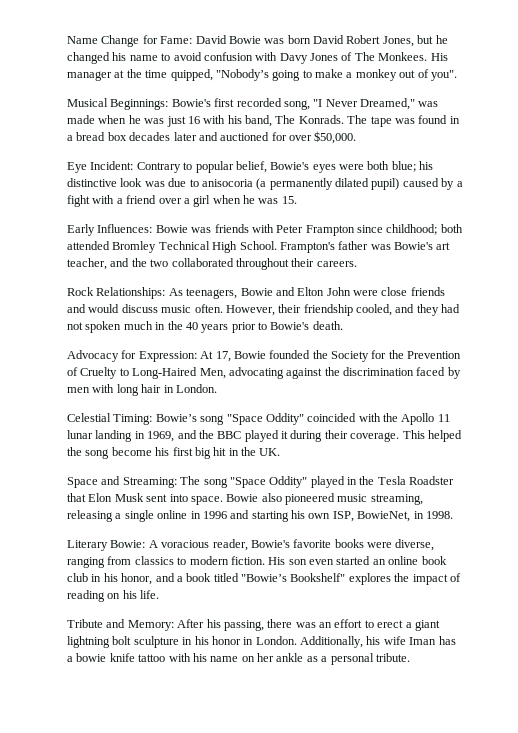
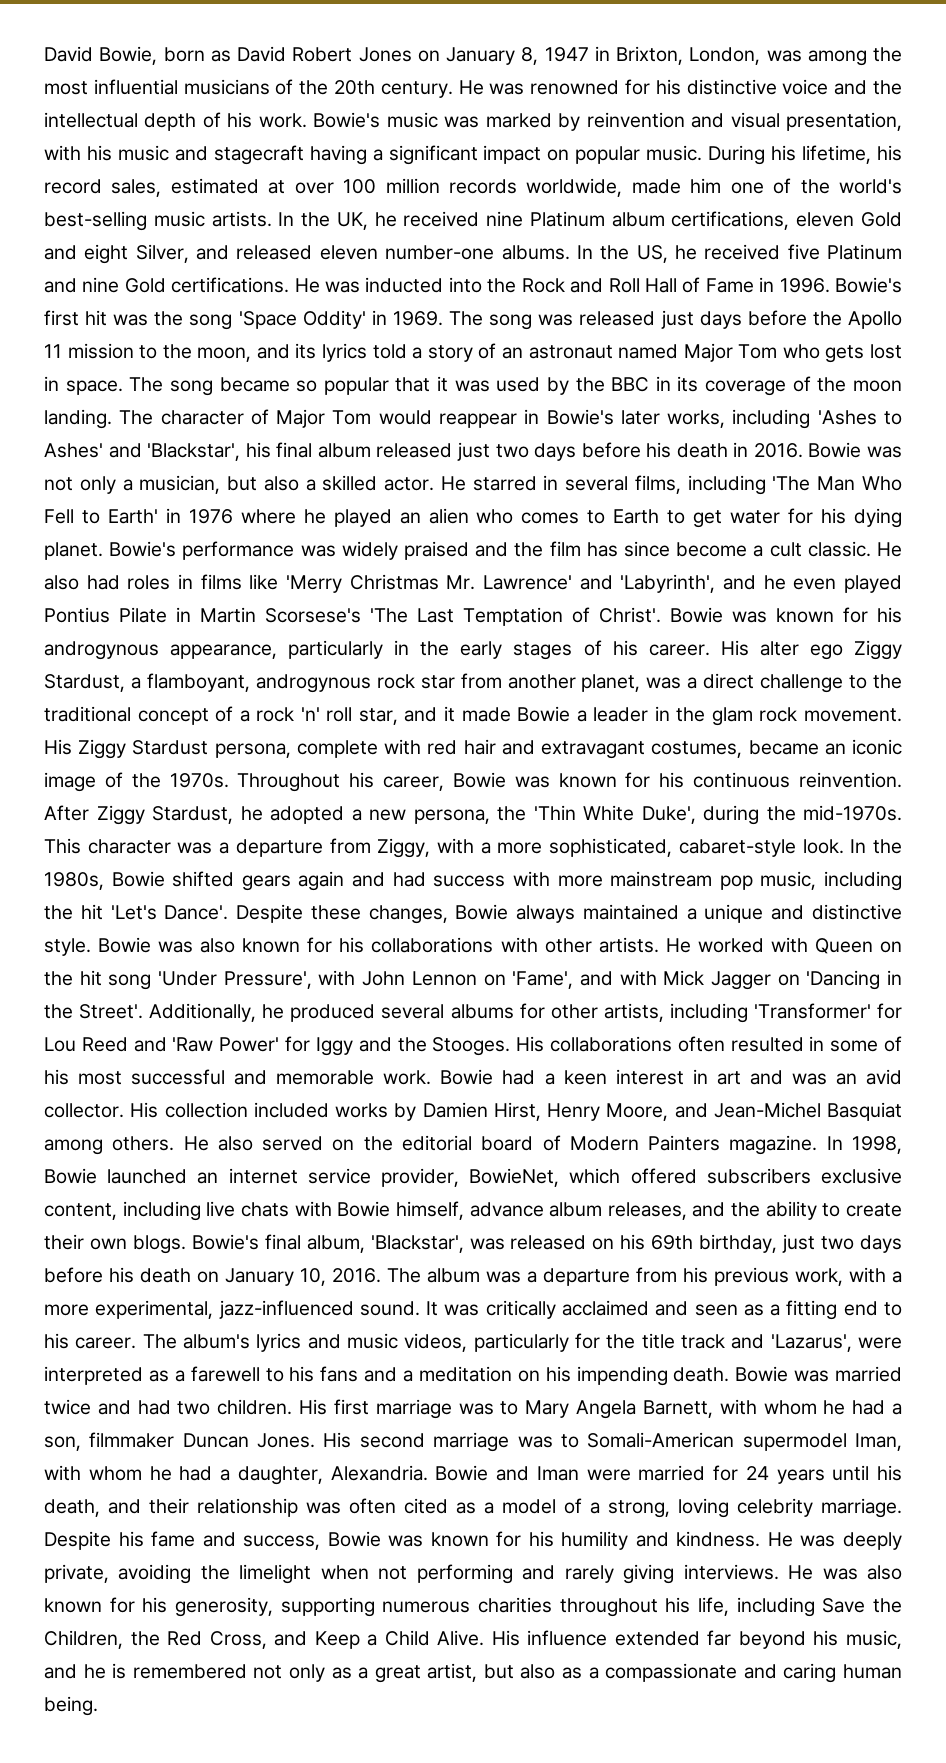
[67,35,448,47] [67,52,448,64] [67,69,457,81] [67,98,439,110] [67,115,460,127] [67,131,357,144] [67,161,434,173] [67,178,463,190] [67,195,297,207] [67,224,463,236] [67,241,451,253] [67,258,357,270] [67,287,445,299] [67,304,461,316] [67,321,343,333] [67,350,462,362] [67,367,461,379] [67,384,217,396] [67,413,450,425] [67,430,462,442] [67,447,281,459] [67,476,455,488] [67,493,423,505] [67,510,453,522] [67,539,435,551] [67,556,447,568] [67,573,461,585] [67,590,160,602] [67,619,440,631] [67,636,456,648] [67,653,410,665] Name Change for Fame: David Bowie was born David Robert Jones, but he changed his name to avoid confusion with Davy Jones of The Monkees. His manager at the time quipped, "Nobody’s going to make a monkey out of you". // Musical Beginnings: Bowie's first recorded song, "I Never Dreamed," was made when he was just 16 with his band, The Konrads. The tape was found in a bread box decades later and auctioned for over $50,000. // Eye Incident: Contrary to popular belief, Bowie's eyes were both blue; his distinctive look was due to anisocoria (a permanently dilated pupil) caused by a fight with a friend over a girl when he was 15. // Early Influences: Bowie was friends with Peter Frampton since childhood; both attended Bromley Technical High School. Frampton's father was Bowie's art teacher, and the two collaborated throughout their careers. // Rock Relationships: As teenagers, Bowie and Elton John were close friends and would discuss music often. However, their friendship cooled, and they had not spoken much in the 40 years prior to Bowie's death. // Advocacy for Expression: At 17, Bowie founded the Society for the Prevention of Cruelty to Long-Haired Men, advocating against the discrimination faced by men with long hair in London. // Celestial Timing: Bowie’s song "Space Oddity" coincided with the Apollo 11 lunar landing in 1969, and the BBC played it during their coverage. This helped the song become his first big hit in the UK. // Space and Streaming: The song "Space Oddity" played in the Tesla Roadster that Elon Musk sent into space. Bowie also pioneered music streaming, releasing a single online in 1996 and starting his own ISP, BowieNet, in 1998. // Literary Bowie: A voracious reader, Bowie's favorite books were diverse, ranging from classics to modern fiction. His son even started an online book club in his honor, and a book titled "Bowie’s Bookshelf" explores the impact of reading on his life. // Tribute and Memory: After his passing, there was an effort to erect a giant lightning bolt sculpture in his honor in London. Additionally, his wife Iman has a bowie knife tattoo with his name on her ankle as a personal tribute. -> [44,46,902,66] [44,79,902,98] [44,112,902,131] [44,145,902,165] [44,178,903,197] [44,211,902,231] [44,244,903,264] [44,277,902,293] [44,310,903,330] [44,343,902,363] [44,376,903,396] [44,409,903,429] [44,442,902,461] [44,475,902,495] [44,508,902,528] [44,541,903,560] [44,574,902,593] [44,607,902,626] [44,640,903,660] [44,673,903,693] [44,706,902,726] [44,739,903,759] [44,772,902,792] [44,805,902,825] [44,838,902,858] [44,871,902,891] [44,904,902,924] [44,937,903,956] [44,970,902,990] [44,1003,902,1023] [44,1036,902,1056] [44,1069,902,1085] [44,1102,902,1121] [44,1135,903,1155] [44,1168,903,1187] [44,1201,902,1221] [44,1234,902,1254] [44,1267,902,1286] [44,1300,903,1320] [44,1333,903,1352] [44,1366,902,1386] [44,1399,903,1419] [44,1432,903,1452] [44,1465,902,1485] [44,1498,902,1518] [44,1531,902,1550] [44,1564,902,1584] [44,1597,902,1617] [44,1630,902,1649] [44,1663,902,1683] [44,1696,98,1716] David Bowie, born as David Robert Jones on January 8, 1947 in Brixton, London, was among the most influential musicians of the 20th century. He was renowned for his distinctive voice and the intellectual depth of his work. Bowie's music was marked by reinvention and visual presentation, with his music and stagecraft having a significant impact on popular music. During his lifetime, his record sales, estimated at over 100 million records worldwide, made him one of the world's best-selling music artists. In the UK, he received nine Platinum album certifications, eleven Gold and eight Silver, and released eleven number-one albums. In the US, he received five Platinum and nine Gold certifications. He was inducted into the Rock and Roll Hall of Fame in 1996. Bowie's first hit was the song 'Space Oddity' in 1969. The song was released just days before the Apollo 11 mission to the moon, and its lyrics told a story of an astronaut named Major Tom who gets lost in space. The song became so popular that it was used by the BBC in its coverage of the moon landing. The character of Major Tom would reappear in Bowie's later works, including 'Ashes to Ashes' and 'Blackstar', his final album released just two days before his death in 2016. Bowie was not only a musician, but also a skilled actor. He starred in several films, including 'The Man Who Fell to Earth' in 1976 where he played an alien who comes to Earth to get water for his dying planet. Bowie's performance was widely praised and the film has since become a cult classic. He also had roles in films like 'Merry Christmas Mr. Lawrence' and 'Labyrinth', and he even played Pontius Pilate in Martin Scorsese's 'The Last Temptation of Christ'. Bowie was known for his androgynous appearance, particularly in the early stages of his career. His alter ego Ziggy Stardust, a flamboyant, androgynous rock star from another planet, was a direct challenge to the traditional concept of a rock 'n' roll star, and it made Bowie a leader in the glam rock movement. His Ziggy Stardust persona, complete with red hair and extravagant costumes, became an iconic image of the 1970s. Throughout his career, Bowie was known for his continuous reinvention. After Ziggy Stardust, he adopted a new persona, the 'Thin White Duke', during the mid-1970s. This character was a departure from Ziggy, with a more sophisticated, cabaret-style look. In the 1980s, Bowie shifted gears again and had success with more mainstream pop music, including the hit 'Let's Dance'. Despite these changes, Bowie always maintained a unique and distinctive style. Bowie was also known for his collaborations with other artists. He worked with Queen on the hit song 'Under Pressure', with John Lennon on 'Fame', and with Mick Jagger on 'Dancing in the Street'. Additionally, he produced several albums for other artists, including 'Transformer' for Lou Reed and 'Raw Power' for Iggy and the Stooges. His collaborations often resulted in some of his most successful and memorable work. Bowie had a keen interest in art and was an avid collector. His collection included works by Damien Hirst, Henry Moore, and Jean-Michel Basquiat among others. He also served on the editorial board of Modern Painters magazine. In 1998, Bowie launched an internet service provider, BowieNet, which offered subscribers exclusive content, including live chats with Bowie himself, advance album releases, and the ability to create their own blogs. Bowie's final album, 'Blackstar', was released on his 69th birthday, just two days before his death on January 10, 2016. The album was a departure from his previous work, with a more experimental, jazz-influenced sound. It was critically acclaimed and seen as a fitting end to his career. The album's lyrics and music videos, particularly for the title track and 'Lazarus', were interpreted as a farewell to his fans and a meditation on his impending death. Bowie was married twice and had two children. His first marriage was to Mary Angela Barnett, with whom he had a son, filmmaker Duncan Jones. His second marriage was to Somali-American supermodel Iman, with whom he had a daughter, Alexandria. Bowie and Iman were married for 24 years until his death, and their relationship was often cited as a model of a strong, loving celebrity marriage. Despite his fame and success, Bowie was known for his humility and kindness. He was deeply private, avoiding the limelight when not performing and rarely giving interviews. He was also known for his generosity, supporting numerous charities throughout his life, including Save the Children, the Red Cross, and Keep a Child Alive. His influence extended far beyond his music, and he is remembered not only as a great artist, but also as a compassionate and caring human being.

